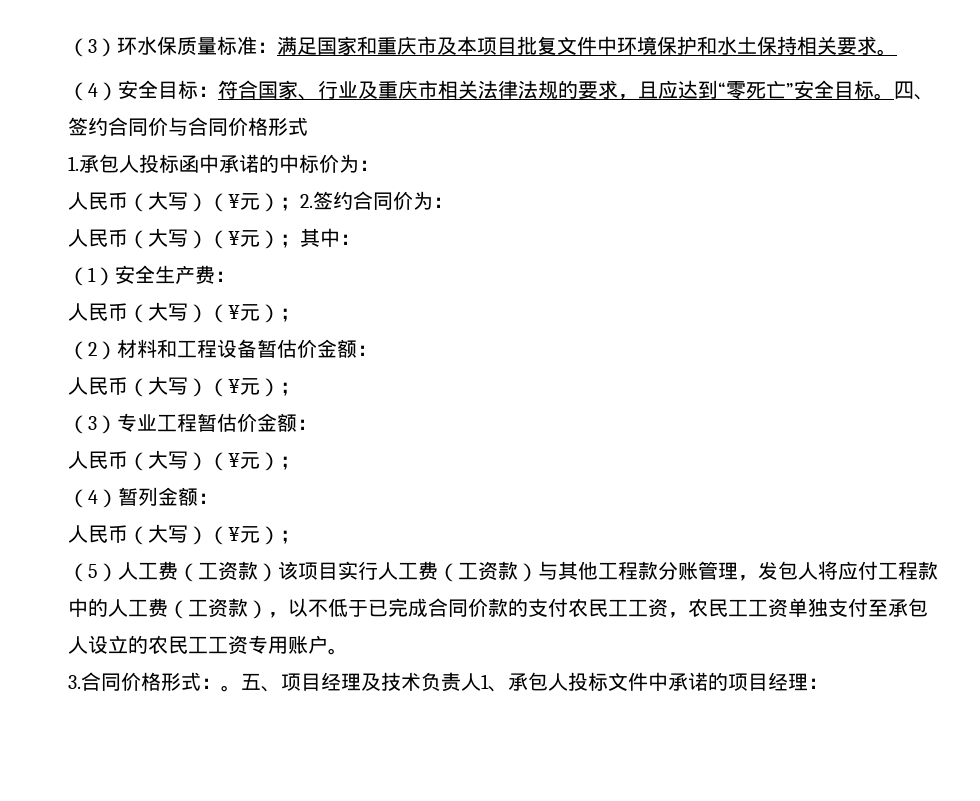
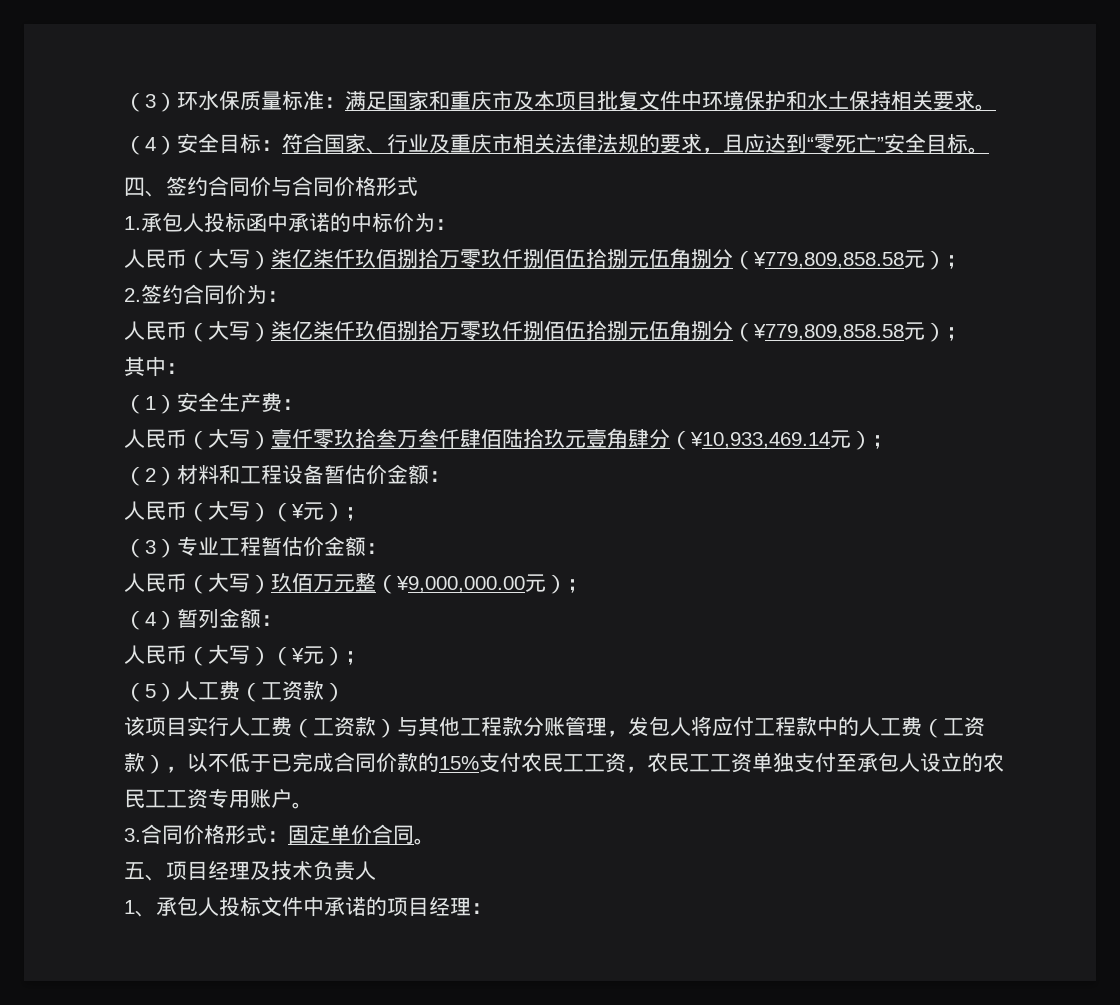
(894, 96) none -> (989, 150) //
[208,193,300,212] （¥元）； -> [271,248,967,270] 柒亿柒仟玖佰捌拾万零玖仟捌佰伍拾捌元伍角捌分（¥779,809,858.58元）； //
[208,230,300,249] （¥元）； -> [271,320,967,342] 柒亿柒仟玖佰捌拾万零玖仟捌佰伍拾捌元伍角捌分（¥779,809,858.58元）； //
[208,304,240,323] （¥ -> [271,428,830,450] 壹仟零玖拾叁万叁仟肆佰陆拾玖元壹角肆分（¥10,933,469.14
[208,452,240,471] （¥ -> [271,572,525,594] 玖佰万元整（¥9,000,000.00
(278, 572) none -> (345, 692) //
(528, 607) none -> [439,756,479,770] 15%
[221,685,241,692] 。 -> [288,824,435,845] 固定单价合同。 //
(481, 682) none -> (376, 870) //

